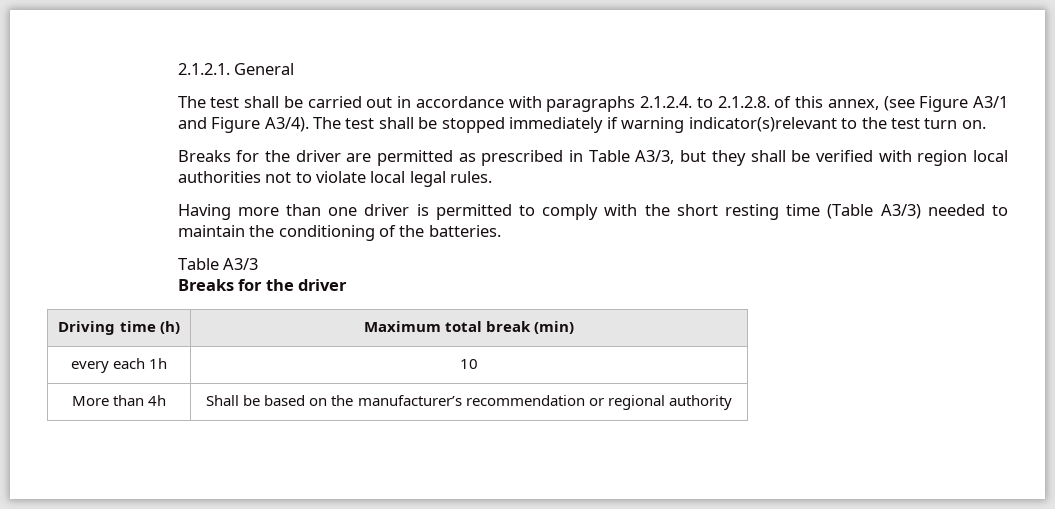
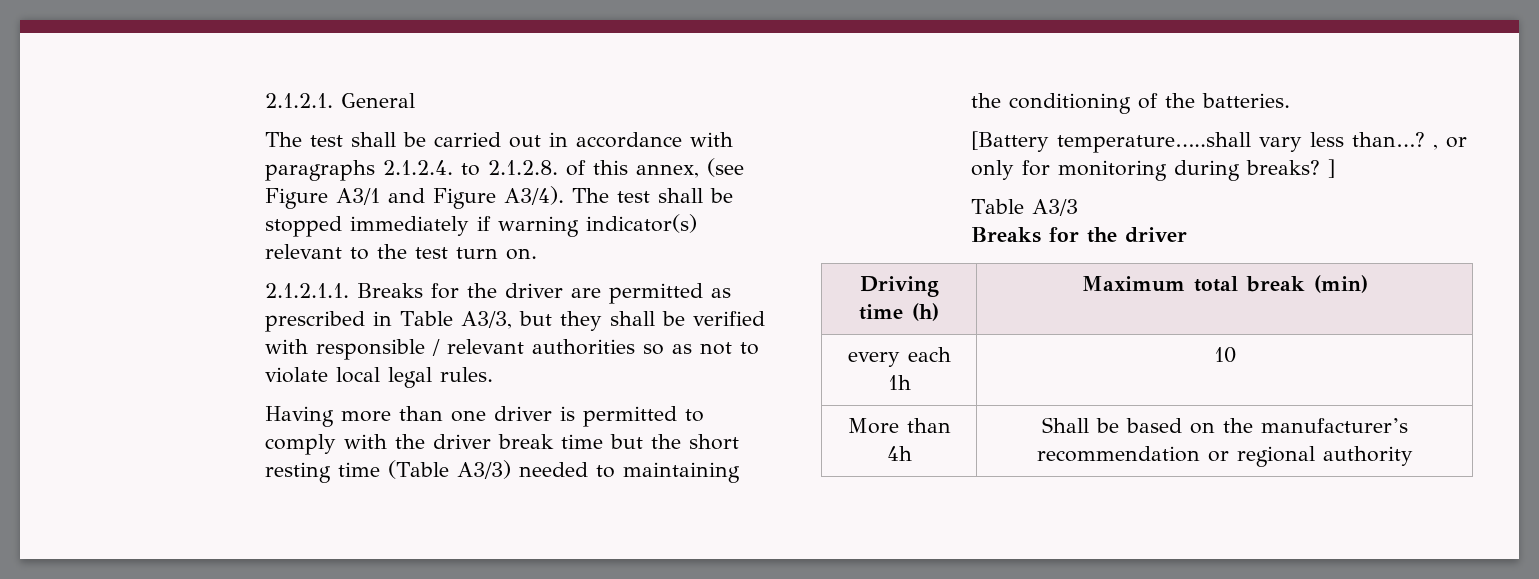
[688,117,837,132] indicator(s)relevant -> [586,214,698,233] [265,244,343,259] indicator(s) relevant
(986, 124) none -> [265,283,350,298] 2.1.2.1.1.
[917,150,1009,166] [177,171,261,183] region local authorities -> [316,339,693,360] responsible / relevant authorities so as
(670, 210) none -> [433,434,682,449] driver break time but the
[177,225,245,237] maintain -> [623,462,741,483] maintaining
(501, 231) none -> [971,131,1468,153] [971,159,1336,181] // [Battery temperature…..shall vary less than…? , or only for monitoring during breaks? ]

